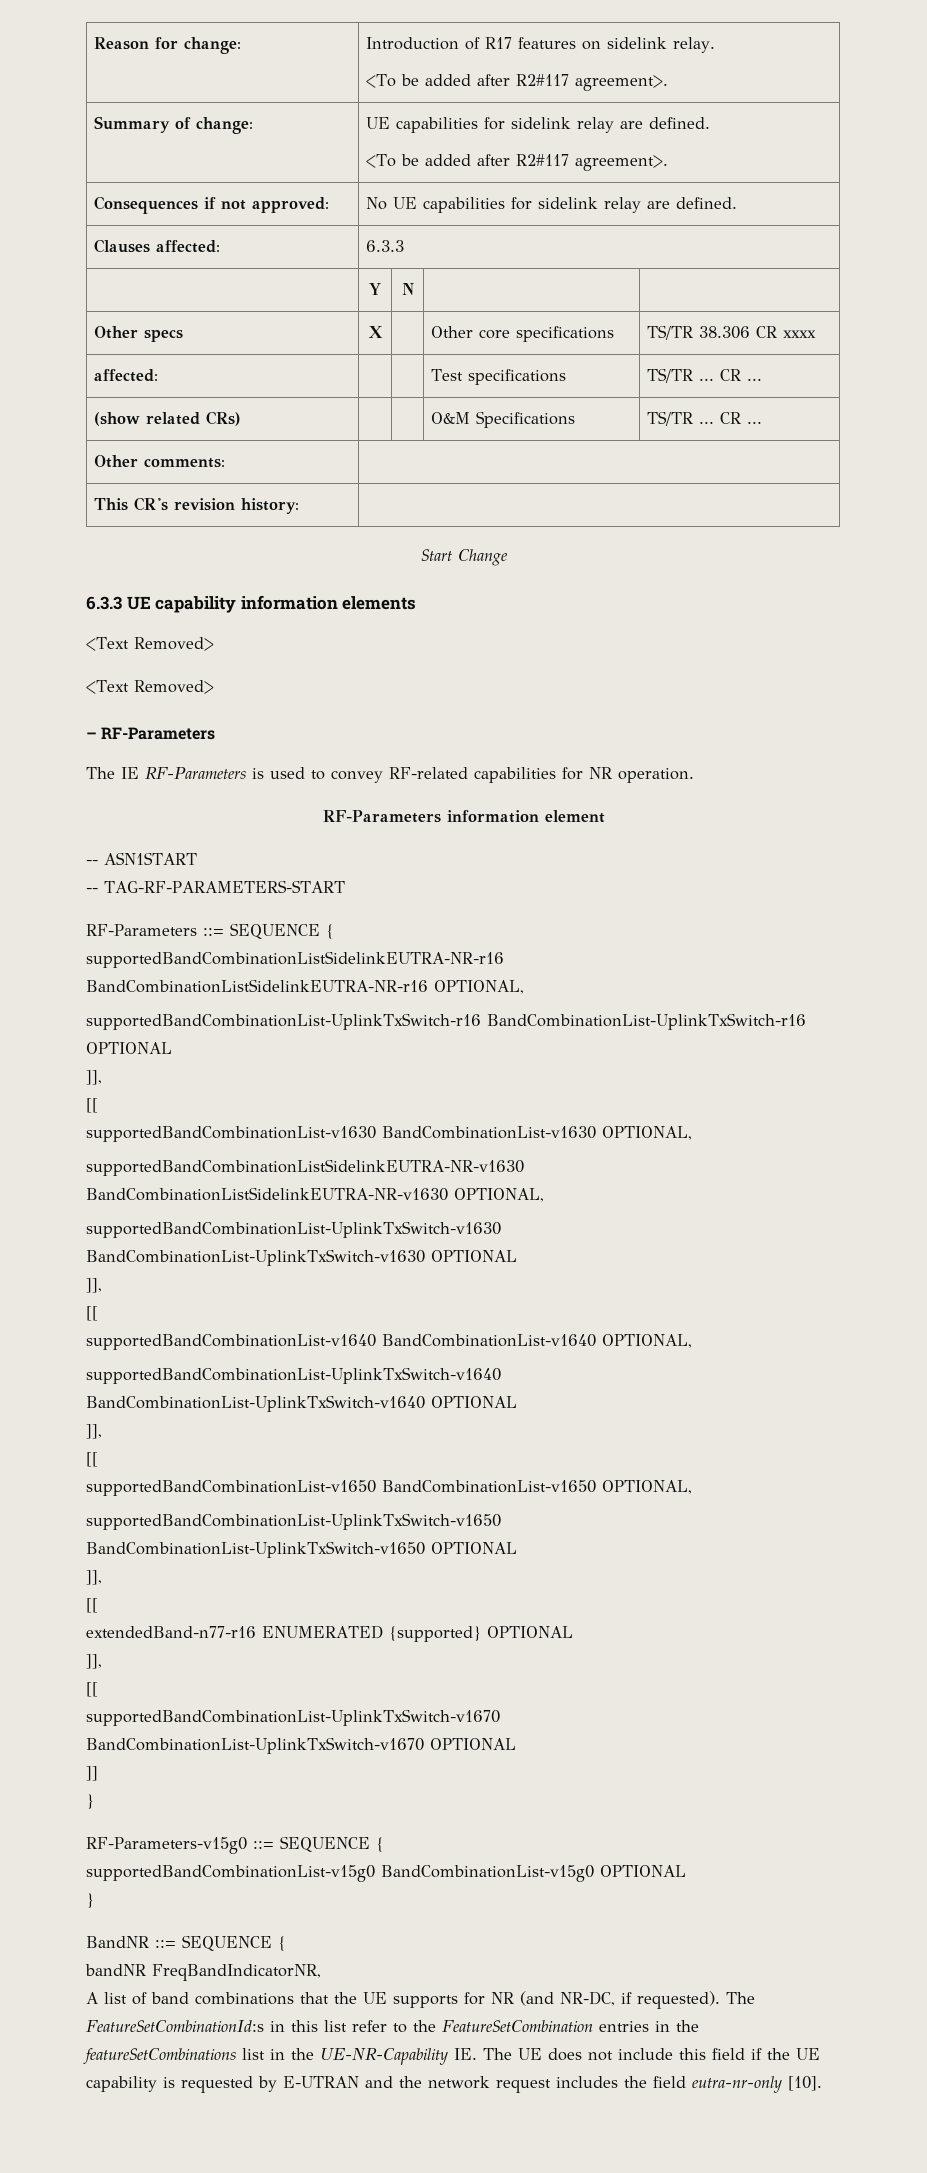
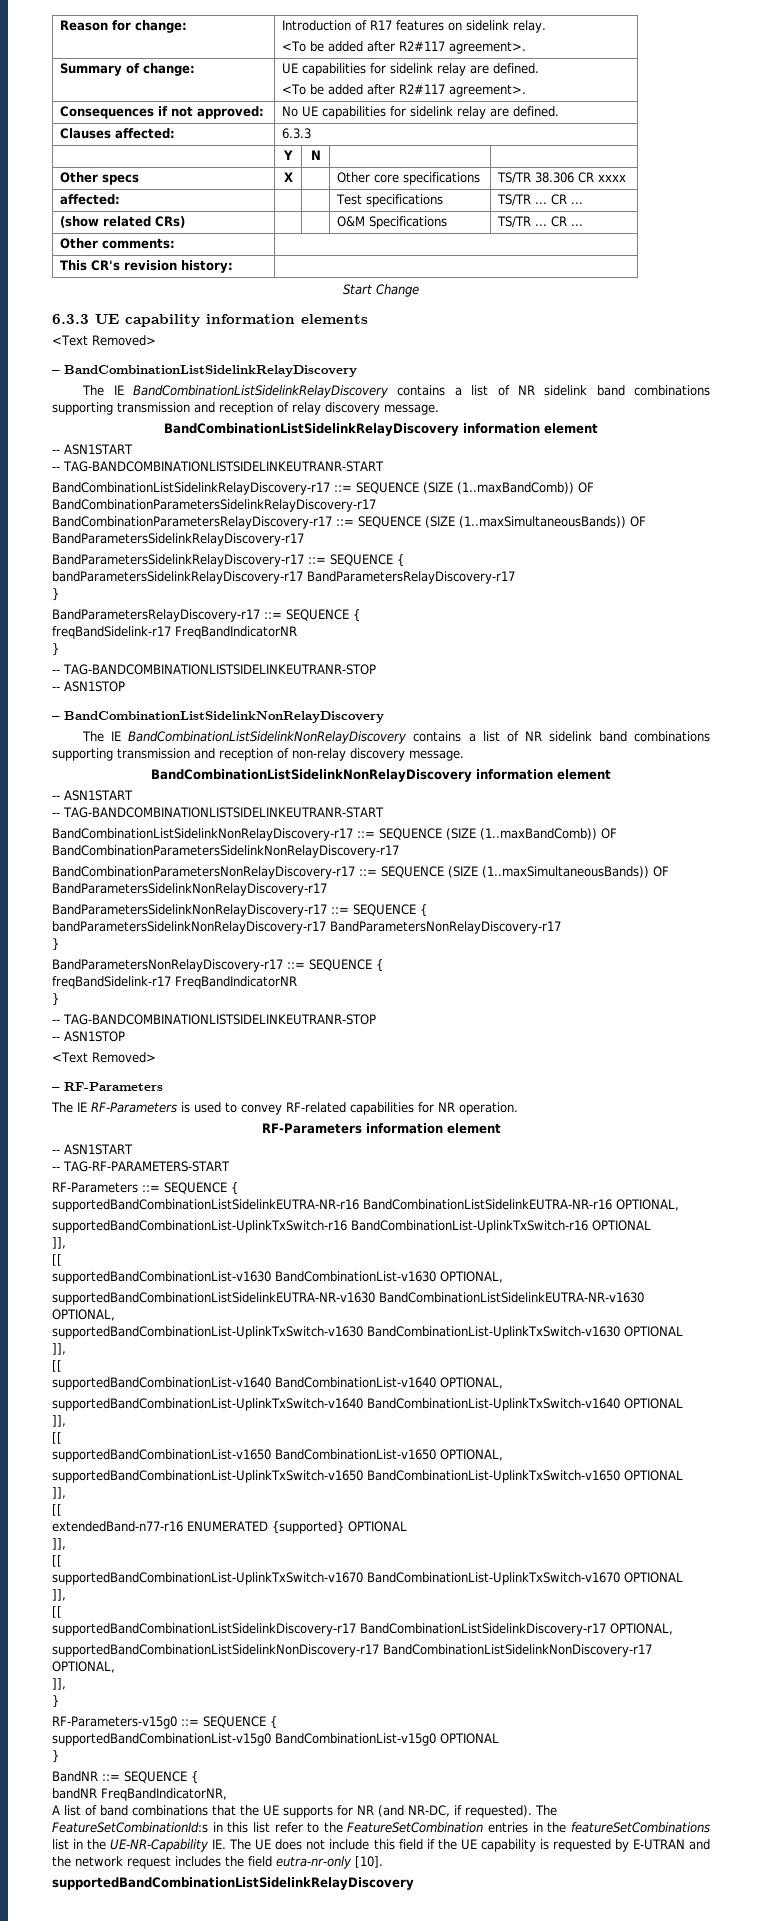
(214, 644) none -> [52,365,357,377] [82,385,710,398] [52,402,439,415] [164,423,598,436] [52,444,133,455] [52,461,384,472] [52,482,594,495] [52,499,376,512] [52,516,646,529] [52,533,304,546] [52,554,404,567] [52,571,515,584] [52,588,59,601] [52,609,360,622] [52,626,297,639] [52,643,59,656] [52,664,376,675] [52,681,125,692] [52,711,384,723] [82,731,711,744] [52,748,464,761] [151,769,611,782] [52,790,133,801] [52,807,384,818] [52,828,617,841] [52,845,399,858] [52,866,669,879] [52,883,327,896] [52,904,427,917] [52,921,561,934] [52,938,59,951] [52,959,383,972] [52,976,297,989] [52,993,59,1006] [52,1014,376,1025] [52,1031,125,1042] // – BandCombinationListSidelinkRelayDiscovery // The IE BandCombinationListSidelinkRelayDiscovery contains a list of NR sidelink band combinations supporting transmission and reception of relay discovery message. // BandCombinationListSidelinkRelayDiscovery information element // -- ASN1START // -- TAG-BANDCOMBINATIONLISTSIDELINKEUTRANR-START // BandCombinationListSidelinkRelayDiscovery-r17 ::= SEQUENCE (SIZE (1..maxBandComb)) OF BandCombinationParametersSidelinkRelayDiscovery-r17 // BandCombinationParametersRelayDiscovery-r17 ::= SEQUENCE (SIZE (1..maxSimultaneousBands)) OF BandParametersSidelinkRelayDiscovery-r17 // BandParametersSidelinkRelayDiscovery-r17 ::= SEQUENCE { // bandParametersSidelinkRelayDiscovery-r17 BandParametersRelayDiscovery-r17 // } // BandParametersRelayDiscovery-r17 ::= SEQUENCE { // freqBandSidelink-r17 FreqBandIndicatorNR // } // -- TAG-BANDCOMBINATIONLISTSIDELINKEUTRANR-STOP // -- ASN1STOP // – BandCombinationListSidelinkNonRelayDiscovery // The IE BandCombinationListSidelinkNonRelayDiscovery contains a list of NR sidelink band combinations supporting transmission and reception of non-relay discovery message. // BandCombinationListSidelinkNonRelayDiscovery information element // -- ASN1START // -- TAG-BANDCOMBINATIONLISTSIDELINKEUTRANR-START // BandCombinationListSidelinkNonRelayDiscovery-r17 ::= SEQUENCE (SIZE (1..maxBandComb)) OF BandCombinationParametersSidelinkNonRelayDiscovery-r17 // BandCombinationParametersNonRelayDiscovery-r17 ::= SEQUENCE (SIZE (1..maxSimultaneousBands)) OF BandParametersSidelinkNonRelayDiscovery-r17 // BandParametersSidelinkNonRelayDiscovery-r17 ::= SEQUENCE { // bandParametersSidelinkNonRelayDiscovery-r17 BandParametersNonRelayDiscovery-r17 // } // BandParametersNonRelayDiscovery-r17 ::= SEQUENCE { // freqBandSidelink-r17 FreqBandIndicatorNR // } // -- TAG-BANDCOMBINATIONLISTSIDELINKEUTRANR-STOP // -- ASN1STOP
[86,1766,98,1781] ]] -> [52,1589,66,1601] [52,1606,62,1618] [52,1623,673,1636] [52,1644,652,1657] [52,1661,115,1673] [52,1678,66,1690] ]], // [[ // supportedBandCombinationListSidelinkDiscovery-r17 BandCombinationListSidelinkDiscovery-r17 OPTIONAL, // supportedBandCombinationListSidelinkNonDiscovery-r17 BandCombinationListSidelinkNonDiscovery-r17 OPTIONAL, // ]],
(822, 2083) none -> [52,1877,414,1890] // supportedBandCombinationListSidelinkRelayDiscovery

